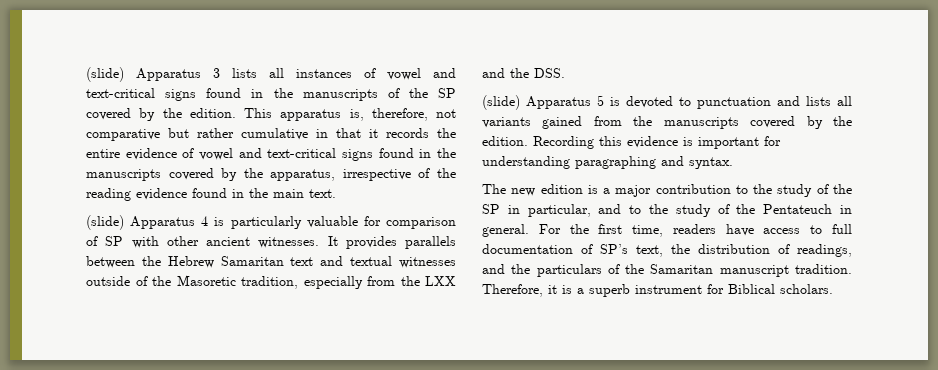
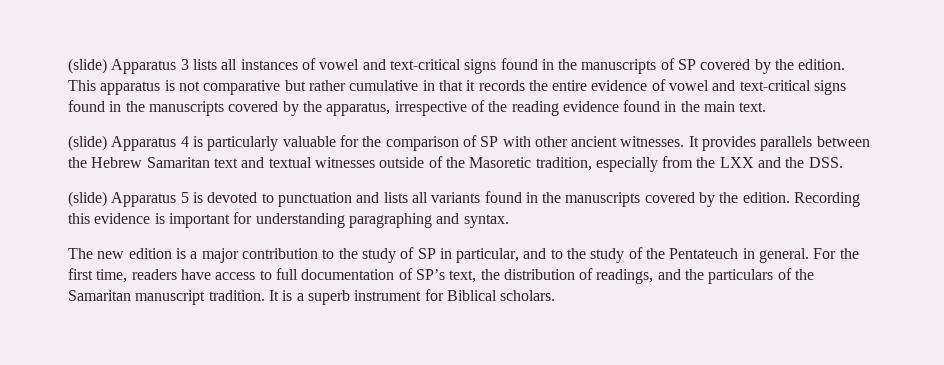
[408,88,428,98] the -> (675, 64) none
[349,108,428,121] is, therefore, -> [164,80,175,91] is
(381, 221) none -> [362,136,382,147] the
[542,116,622,129] gained from -> [484,191,538,203] found in
[832,184,852,194] the -> (415, 253) none
[482,284,557,297] Therefore, it -> [268,290,279,301] It

